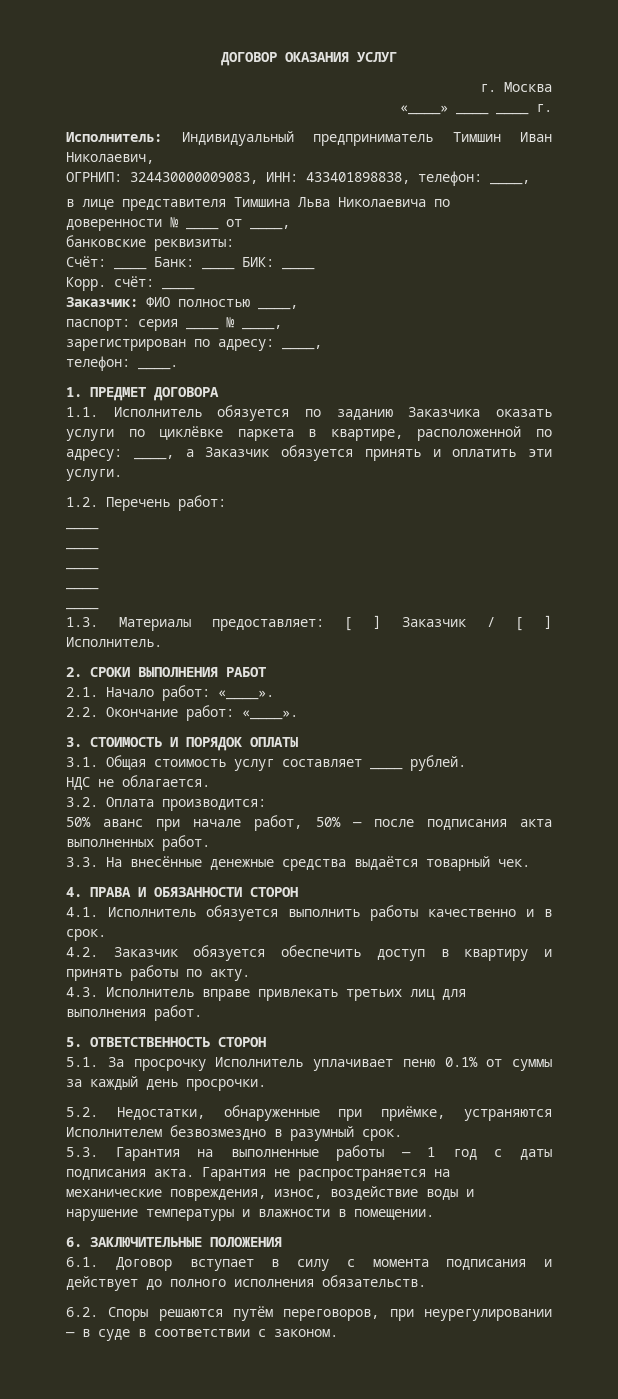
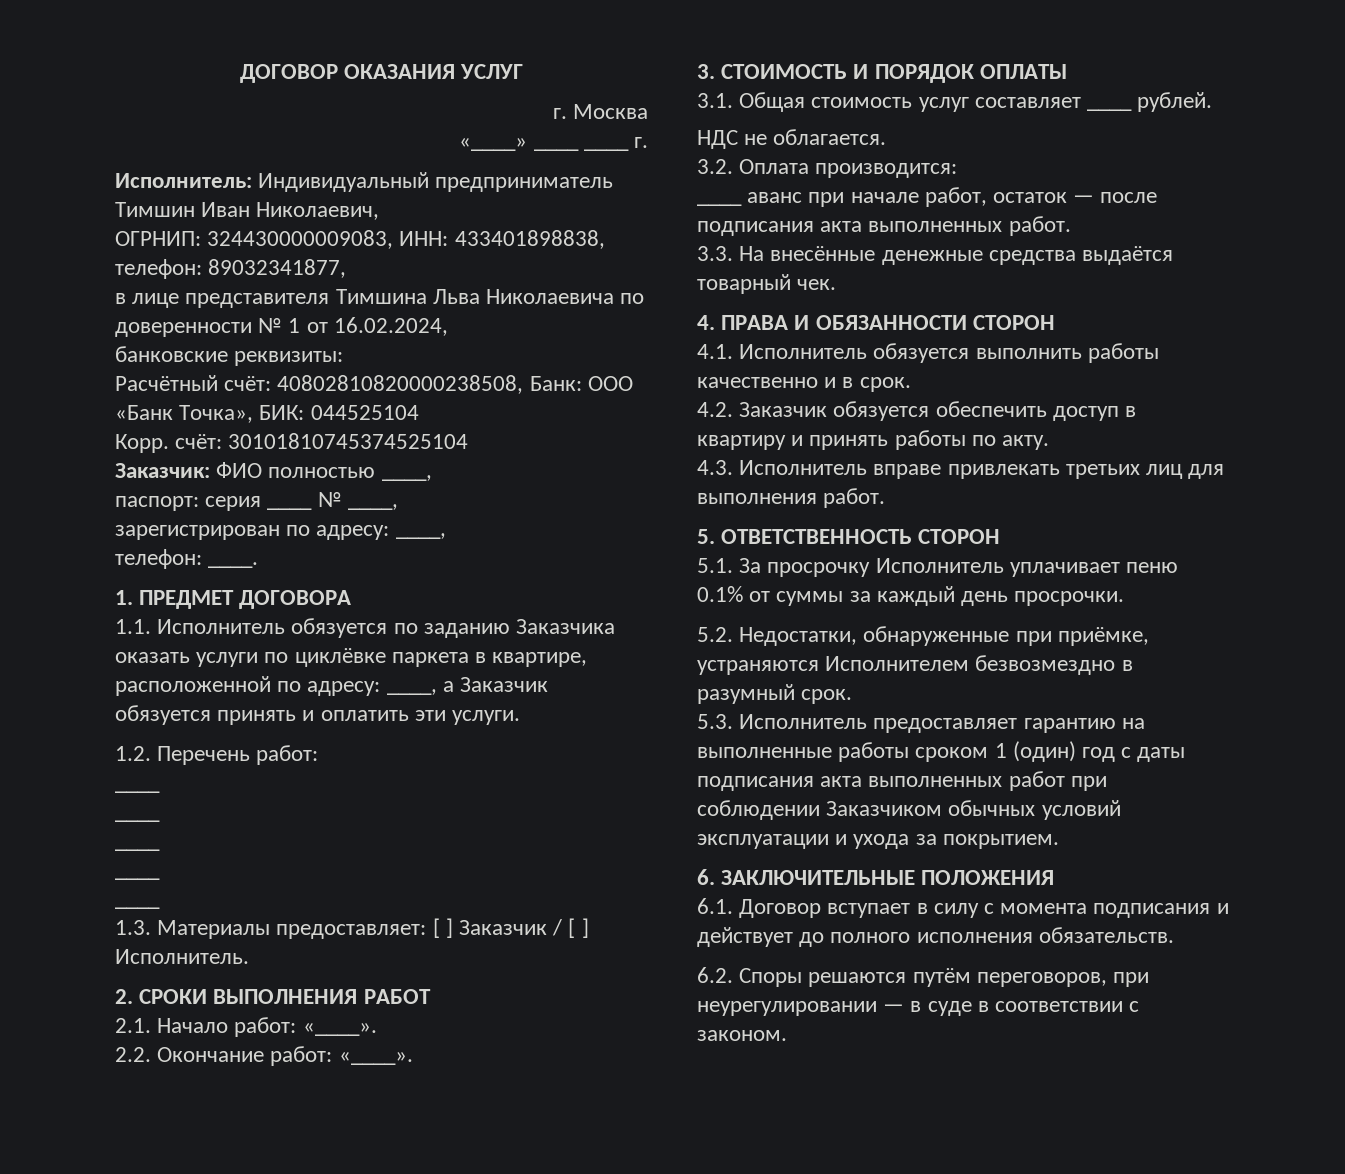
[490,180,530,185] ____, -> [208,259,347,278] 89032341877,
[186,227,219,230] [226,219,290,230] ____ от ____, -> [288,317,448,336] 1 от 16.02.2024,
[66,256,106,267] [114,267,147,270] [154,257,194,267] [202,267,235,270] [242,257,274,267] [282,267,315,270] Счёт: ____ Банк: ____ БИК: ____ -> [115,375,633,394] [115,405,419,423] Расчётный счёт: 40802810820000238508, Банк: ООО «Банк Точка», БИК: 044525104
[162,287,195,290] ____ -> [228,433,469,449] 30101810745374525104
[66,817,91,827] 50% -> [697,203,742,206] ____
[315,817,341,827] 50% -> [993,192,1068,203] остаток
[115,1145,552,1161] [66,1167,450,1181] [66,1186,474,1201] [66,1209,434,1221] Гарантия на выполненные работы — 1 год с даты подписания акта. Гарантия не распространяется на механические повреждения, износ, воздействие воды и нарушение температуры и влажности в помещении. -> [739,714,1145,733] [697,741,1186,762] [697,771,1107,791] [697,800,1121,820] [697,834,1059,849] Исполнитель предоставляет гарантию на выполненные работы сроком 1 (один) год с даты подписания акта выполненных работ при соблюдении Заказчиком обычных условий эксплуатации и ухода за покрытием.

